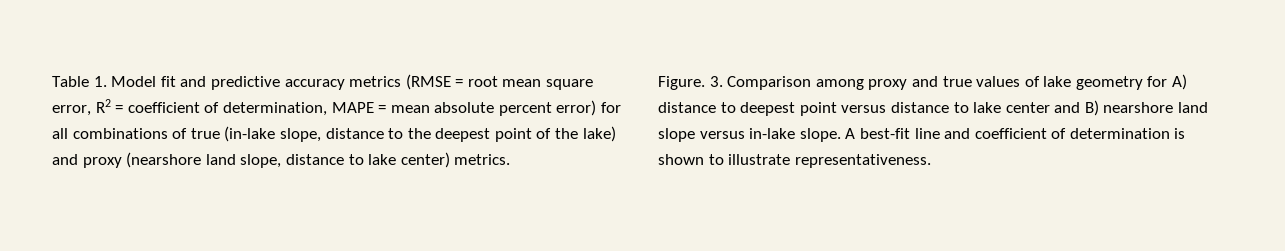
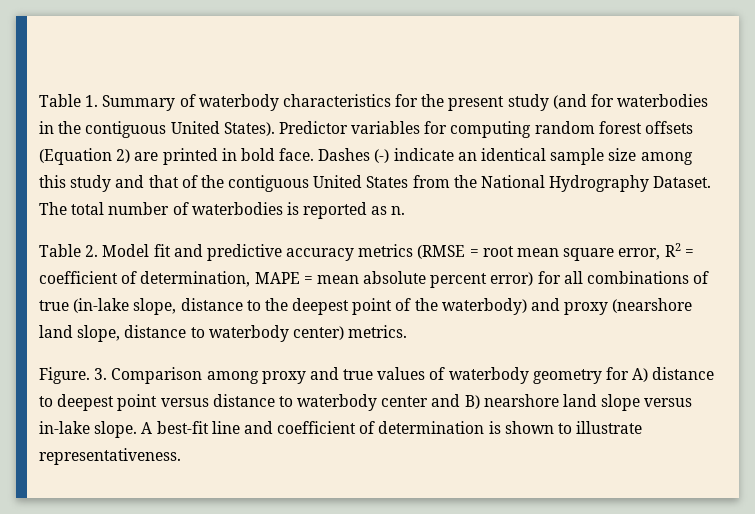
(107, 81) none -> [102,94,709,111] [39,121,694,138] [39,148,693,165] [39,175,712,192] [39,202,406,219] [39,244,99,257] Summary of waterbody characteristics for the present study (and for waterbodies in the contiguous United States). Predictor variables for computing random forest offsets (Equation 2) are printed in bold face. Dashes (-) indicate an identical sample size among this study and that of the contiguous United States from the National Hydrography Dataset. The total number of waterbodies is reported as n. // Table 2.
[582,126,616,142] lake) -> [441,298,527,315] waterbody)
[368,154,397,165] lake -> [208,325,289,342] waterbody
[1043,76,1072,87] lake -> [448,367,529,384] waterbody
[973,102,1002,113] lake -> [297,394,378,411] waterbody

